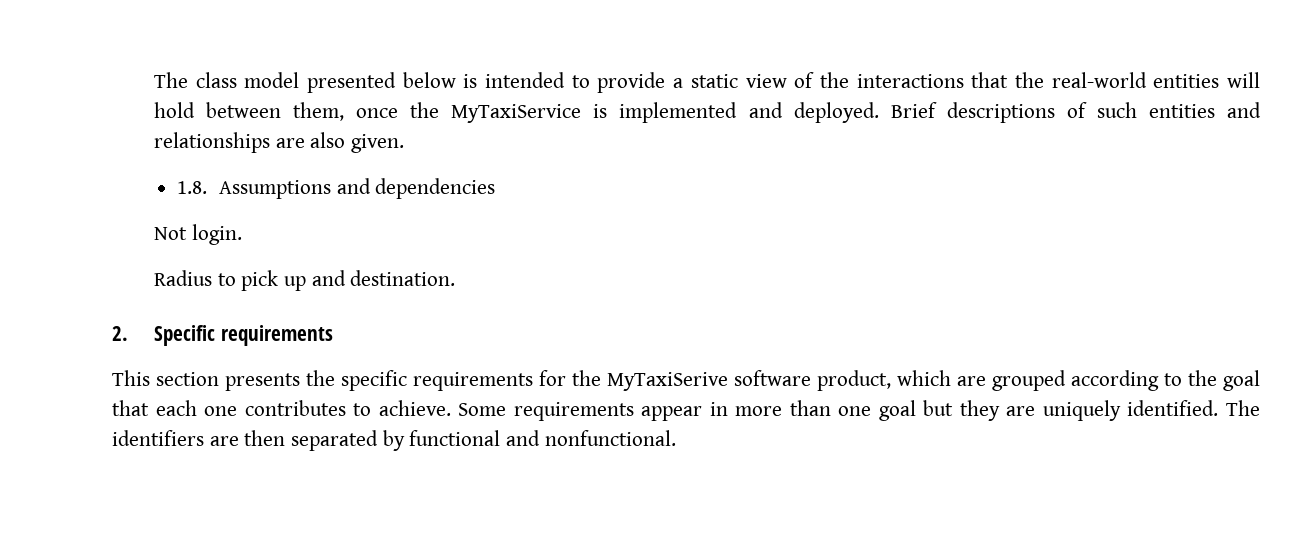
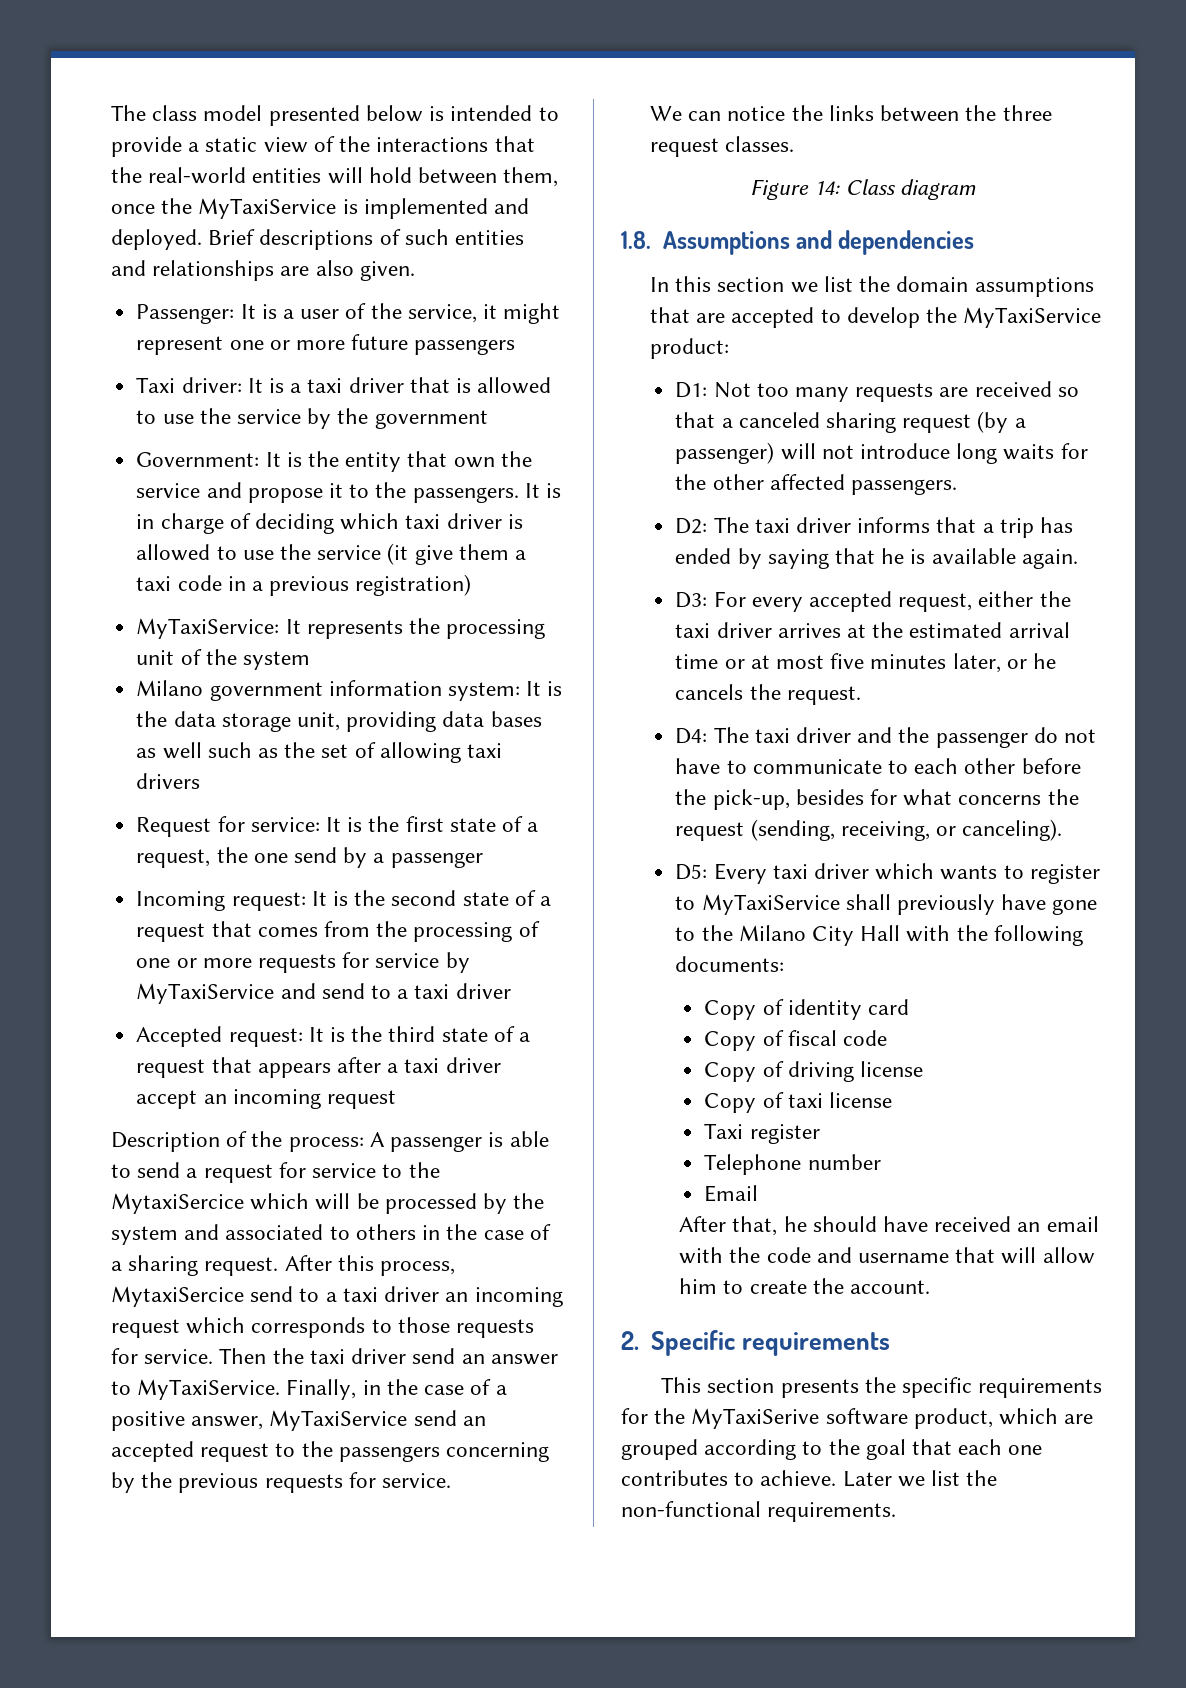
[177,178,496,199] [153,224,242,245] [153,270,456,291] 1.8. Assumptions and dependencies // Not login. // Radius to pick up and destination. -> [136,303,561,324] [136,334,516,355] [136,377,552,394] [136,408,488,429] [136,451,532,472] [136,482,562,503] [136,513,523,534] [136,543,527,565] [136,574,472,596] [136,618,546,639] [136,649,310,670] [136,680,563,701] [136,711,542,732] [136,742,503,763] [136,773,201,789] [136,816,539,837] [136,847,483,868] [136,890,552,911] [136,921,540,942] [136,952,470,973] [136,983,511,1004] [136,1026,531,1047] [136,1057,501,1078] [136,1089,396,1109] [111,1131,549,1152] [111,1162,440,1183] [111,1193,545,1214] [111,1224,551,1245] [111,1255,456,1276] [111,1286,563,1307] [111,1317,535,1338] [111,1348,558,1365] [111,1379,507,1400] [111,1410,486,1431] [111,1441,550,1462] [111,1472,452,1493] [650,105,1052,122] [650,136,795,157] [750,179,976,200] [621,230,975,255] [650,276,1094,297] [650,307,1102,328] [650,338,730,359] [675,381,1079,402] [675,411,1026,433] [675,442,1088,464] [675,474,957,495] [675,517,1074,538] [675,548,1078,569] [675,591,1071,612] [675,622,1070,638] [675,653,1057,673] [675,684,861,705] [675,727,1097,748] [675,758,1081,774] [675,789,1079,810] [675,819,1063,841] [675,863,1100,884] [675,894,1098,915] [675,925,1083,946] [675,956,785,972] [704,999,910,1020] [704,1030,888,1051] [704,1061,924,1082] [704,1092,893,1113] [704,1123,820,1144] [704,1154,881,1175] [704,1185,759,1202] [679,1216,1099,1236] [679,1247,1095,1264] [679,1278,930,1294] Passenger: It is a user of the service, it might represent one or more future passengers // Taxi driver: It is a taxi driver that is allowed to use the service by the government // Government: It is the entity that own the service and propose it to the passengers. It is in charge of deciding which taxi driver is allowed to use the service (it give them a taxi code in a previous registration) // MyTaxiService: It represents the processing unit of the system // Milano government information system: It is the data storage unit, providing data bases as well such as the set of allowing taxi drivers // Request for service: It is the first state of a request, the one send by a passenger // Incoming request: It is the second state of a request that comes from the processing of one or more requests for service by MyTaxiService and send to a taxi driver // Accepted request: It is the third state of a request that appears after a taxi driver accept an incoming request // Description of the process: A passenger is able to send a request for service to the MytaxiSercice which will be processed by the system and associated to others in the case of a sharing request. After this process, MytaxiSercice send to a taxi driver an incoming request which corresponds to those requests for service. Then the taxi driver send an answer to MyTaxiService. Finally, in the case of a positive answer, MyTaxiService send an accepted request to the passengers concerning by the previous requests for service. // We can notice the links between the three request classes. // Figure 14: Class diagram // 1.8. Assumptions and dependencies // In this section we list the domain assumptions that are accepted to develop the MyTaxiService product: // D1: Not too many requests are received so that a canceled sharing request (by a passenger) will not introduce long waits for the other affected passengers. // D2: The taxi driver informs that a trip has ended by saying that he is available again. // D3: For every accepted request, either the taxi driver arrives at the estimated arrival time or at most five minutes later, or he cancels the request. // D4: The taxi driver and the passenger do not have to communicate to each other before the pick-up, besides for what concerns the request (sending, receiving, or canceling). // D5: Every taxi driver which wants to register to MyTaxiService shall previously have gone to the Milano City Hall with the following documents: // Copy of identity card // Copy of fiscal code // Copy of driving license // Copy of taxi license // Taxi register // Telephone number // Email // After that, he should have received an email with the code and username that will allow him to create the account.
[458,400,1260,421] [112,430,676,451] Some requirements appear in more than one goal but they are uniquely identified. The identifiers are then separated by functional and nonfunctional. -> [842,1470,998,1487] [621,1501,897,1522] Later we list the non-functional requirements.

